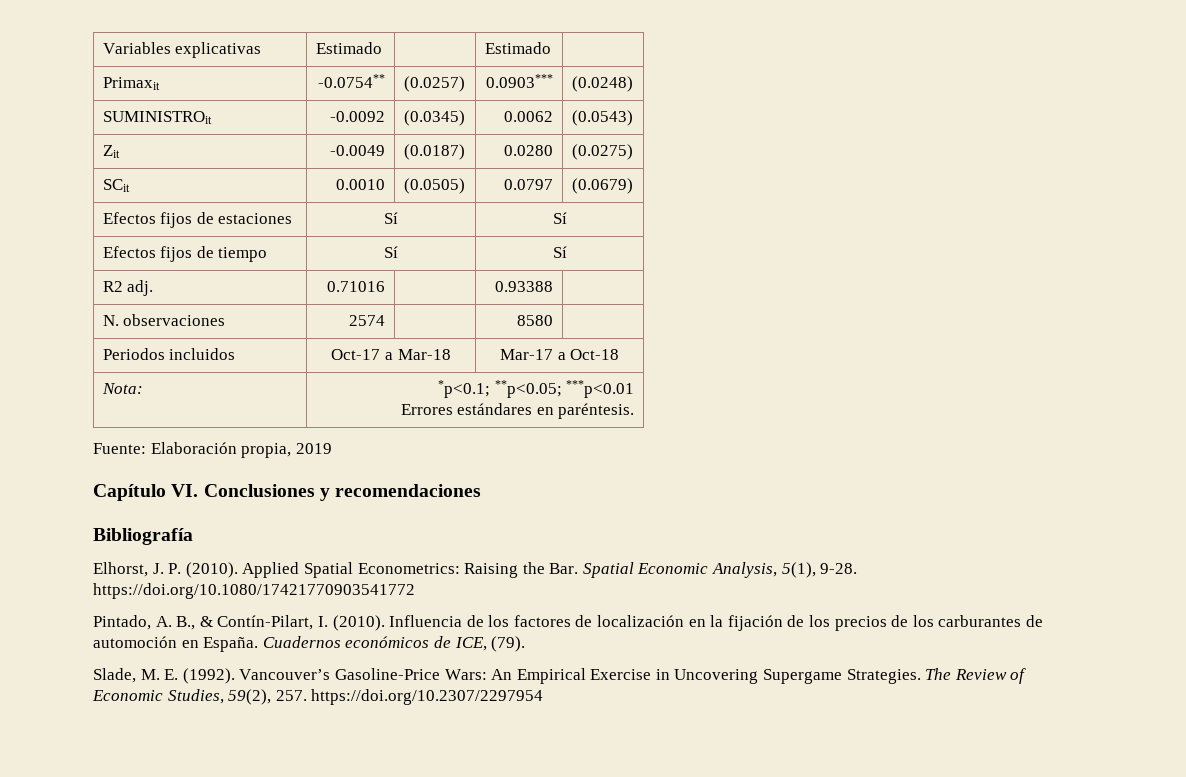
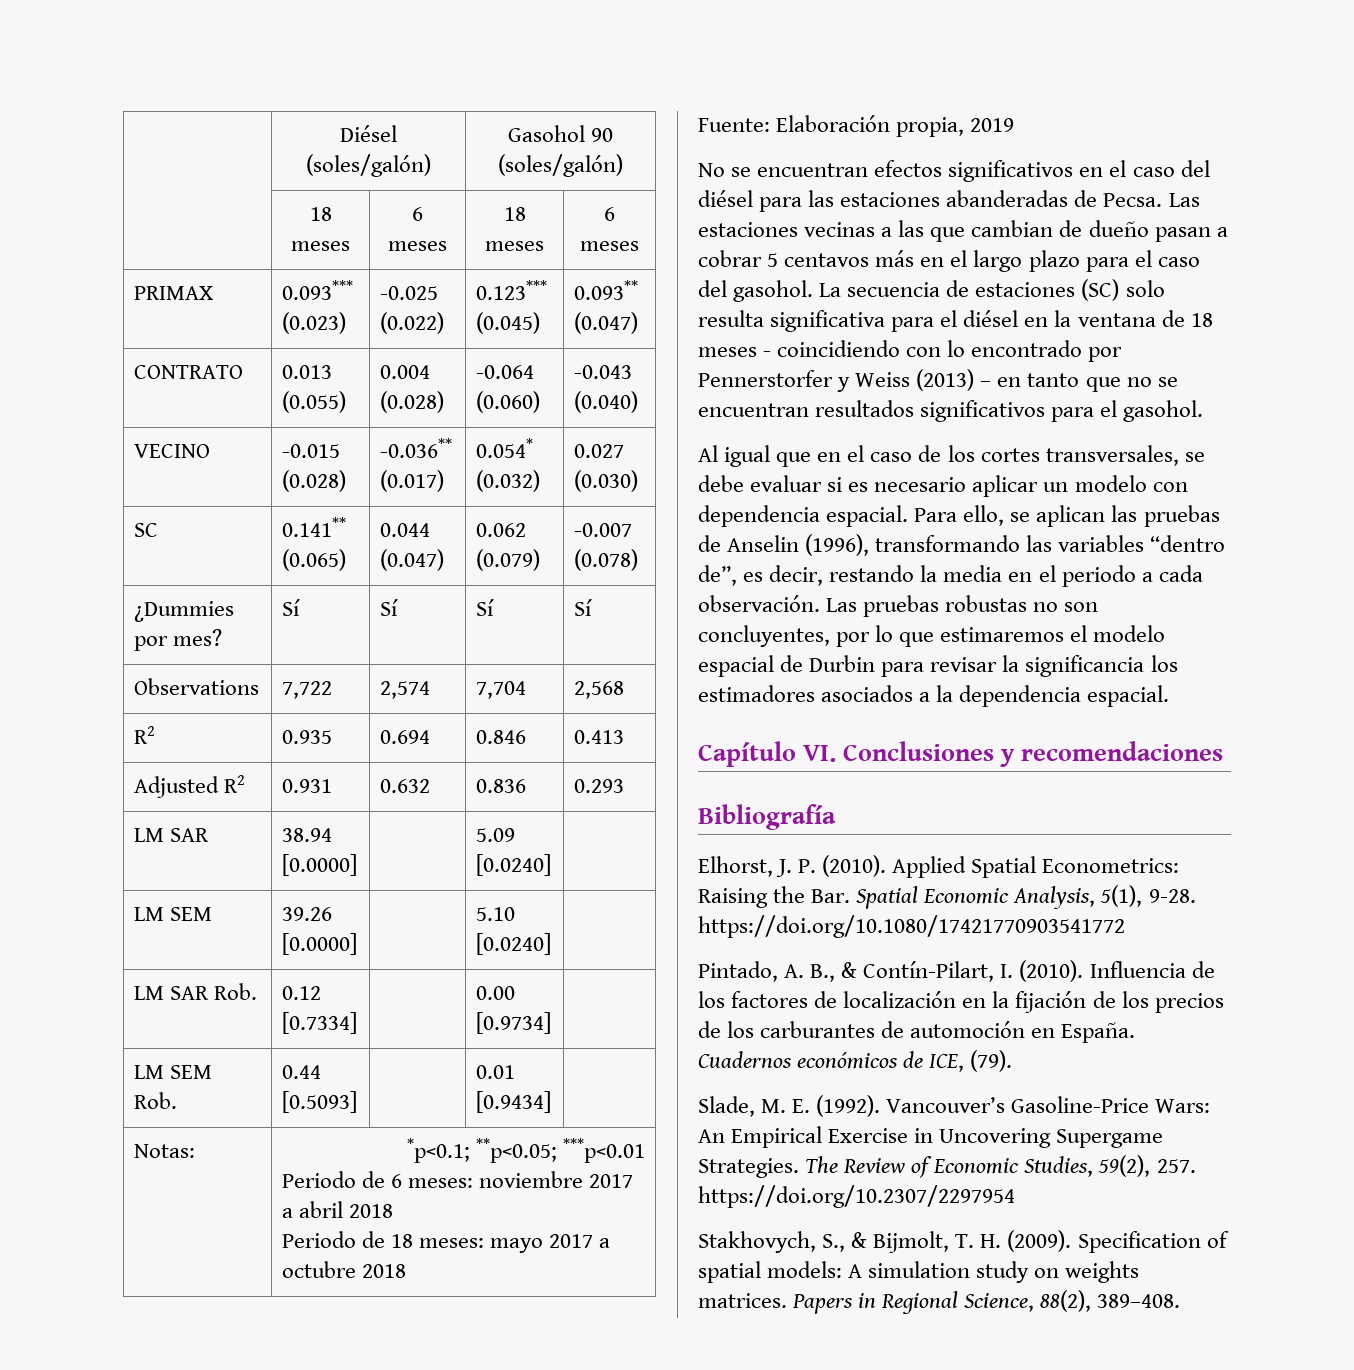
[102,42,262,58] [315,42,382,54] [484,42,551,54] [102,77,160,90] [318,74,386,88] [403,76,465,92] [486,74,554,88] [571,76,633,92] [102,111,212,124] [330,111,386,122] [403,110,465,126] [504,111,554,122] [571,110,633,126] [102,145,120,158] [330,145,386,156] [403,144,465,160] [504,145,554,156] [571,144,633,160] [102,179,130,192] [336,179,386,190] [403,178,465,194] [504,179,554,190] [571,178,633,194] [102,212,293,228] [384,212,398,224] [552,212,567,224] [102,246,268,262] [384,246,398,258] [552,246,567,258] [102,280,154,296] [327,281,386,292] [495,281,554,292] [102,314,226,326] [349,315,386,326] [517,315,554,326] [102,348,236,360] [331,349,451,360] [499,349,620,360] [101,383,143,394] [438,380,635,398] [400,403,635,419] [93,442,332,458] Variables explicativas | Estimado | | Estimado | // Primaxit | -0.0754** | (0.0257) | 0.0903*** | (0.0248) // SUMINISTROit | -0.0092 | (0.0345) | 0.0062 | (0.0543) // Zit | -0.0049 | (0.0187) | 0.0280 | (0.0275) // SCit | 0.0010 | (0.0505) | 0.0797 | (0.0679) // Efectos fijos de estaciones | Sí | Sí // Efectos fijos de tiempo | Sí | Sí // R2 adj. | 0.71016 | | 0.93388 | // N. observaciones | 2574 | | 8580 | // Periodos incluidos | Oct-17 a Mar-18 | Mar-17 a Oct-18 // Nota: | *p<0.1; **p<0.05; ***p<0.01 // Errores estándares en paréntesis. // Fuente: Elaboración propia, 2019 -> [340,125,397,142] [306,154,431,177] [507,125,614,142] [498,154,623,177] [309,207,332,221] [291,241,350,251] [412,207,423,221] [388,241,447,251] [503,207,526,221] [485,241,544,251] [604,207,615,221] [580,241,639,251] [133,286,213,300] [281,280,353,300] [281,312,346,334] [379,286,438,300] [379,312,444,334] [475,280,547,300] [475,312,540,334] [573,280,638,300] [573,312,638,334] [133,365,243,379] [281,365,332,379] [281,391,346,413] [379,365,430,379] [379,391,444,413] [475,365,534,379] [475,391,540,413] [573,365,632,379] [573,391,638,413] [133,444,210,458] [281,444,340,458] [281,470,346,492] [379,438,452,458] [379,470,444,492] [475,438,533,458] [475,470,540,492] [573,444,624,458] [573,470,638,492] [133,523,158,537] [281,517,346,537] [281,549,346,571] [379,523,430,537] [379,549,444,571] [475,523,526,537] [475,549,540,571] [573,523,632,537] [573,549,638,571] [133,601,234,622] [133,629,223,651] [281,599,300,616] [379,599,398,616] [475,599,494,616] [573,599,592,616] [133,678,259,695] [281,681,332,699] [379,681,430,699] [475,681,526,699] [573,681,624,699] [133,726,155,744] [281,730,332,744] [379,730,430,744] [475,730,526,744] [573,730,624,744] [133,775,246,798] [281,779,332,793] [379,779,430,793] [475,779,526,793] [573,779,624,793] [133,828,210,842] [281,828,332,842] [281,854,357,876] [475,828,515,842] [475,854,551,876] [133,907,213,921] [281,907,332,921] [281,933,357,955] [475,907,515,921] [475,933,551,955] [133,983,258,1000] [281,986,321,1000] [281,1012,357,1034] [475,986,515,1000] [475,1012,551,1034] [133,1065,213,1079] [133,1092,177,1109] [281,1065,321,1079] [281,1091,357,1113] [475,1065,515,1079] [475,1091,551,1113] [133,1144,195,1158] [406,1138,646,1163] [281,1171,634,1188] [281,1201,394,1218] [281,1231,611,1253] [281,1261,407,1278] [698,115,1015,137] [698,160,1210,182] [698,190,1200,212] [698,220,1228,242] [698,250,1200,272] [698,279,1165,302] [698,310,1213,332] [698,340,1123,362] [698,369,1178,392] [698,400,1204,422] [698,445,1205,467] [698,475,1188,497] [698,505,1220,527] [698,534,1226,556] [698,565,1203,587] [698,595,1099,617] [698,625,1166,647] [698,655,1178,677] [698,685,1170,707] | Diésel (soles/galón) | Gasohol 90 (soles/galón) // | 18 meses | 6 meses | 18 meses | 6 meses // PRIMAX | 0.093*** (0.023) | -0.025 (0.022) | 0.123*** (0.045) | 0.093** (0.047) // CONTRATO | 0.013 (0.055) | 0.004 (0.028) | -0.064 (0.060) | -0.043 (0.040) // VECINO | -0.015 (0.028) | -0.036** (0.017) | 0.054* (0.032) | 0.027 (0.030) // SC | 0.141** (0.065) | 0.044 (0.047) | 0.062 (0.079) | -0.007 (0.078) // ¿Dummies por mes? | Sí | Sí | Sí | Sí // Observations | 7,722 | 2,574 | 7,704 | 2,568 // R2 | 0.935 | 0.694 | 0.846 | 0.413 // Adjusted R2 | 0.931 | 0.632 | 0.836 | 0.293 // LM SAR | 38.94 [0.0000] | | 5.09 [0.0240] | // LM SEM | 39.26 [0.0000] | | 5.10 [0.0240] | // LM SAR Rob. | 0.12 [0.7334] | | 0.00 [0.9734] | // LM SEM Rob. | 0.44 [0.5093] | | 0.01 [0.9434] | // Notas: | *p<0.1; **p<0.05; ***p<0.01 // Periodo de 6 meses: noviembre 2017 a abril 2018 // Periodo de 18 meses: mayo 2017 a octubre 2018 // Fuente: Elaboración propia, 2019 // No se encuentran efectos significativos en el caso del diésel para las estaciones abanderadas de Pecsa. Las estaciones vecinas a las que cambian de dueño pasan a cobrar 5 centavos más en el largo plazo para el caso del gasohol. La secuencia de estaciones (SC) solo resulta significativa para el diésel en la ventana de 18 meses - coincidiendo con lo encontrado por Pennerstorfer y Weiss (2013) – en tanto que no se encuentran resultados significativos para el gasohol. // Al igual que en el caso de los cortes transversales, se debe evaluar si es necesario aplicar un modelo con dependencia espacial. Para ello, se aplican las pruebas de Anselin (1996), transformando las variables “dentro de”, es decir, restando la media en el periodo a cada observación. Las pruebas robustas no son concluyentes, por lo que estimaremos el modelo espacial de Durbin para revisar la significancia los estimadores asociados a la dependencia espacial.
(544, 697) none -> [698,1230,1229,1253] [698,1261,1140,1283] [698,1290,1181,1314] // Stakhovych, S., & Bijmolt, T. H. (2009). Specification of spatial models: A simulation study on weights matrices. Papers in Regional Science, 88(2), 389–408.

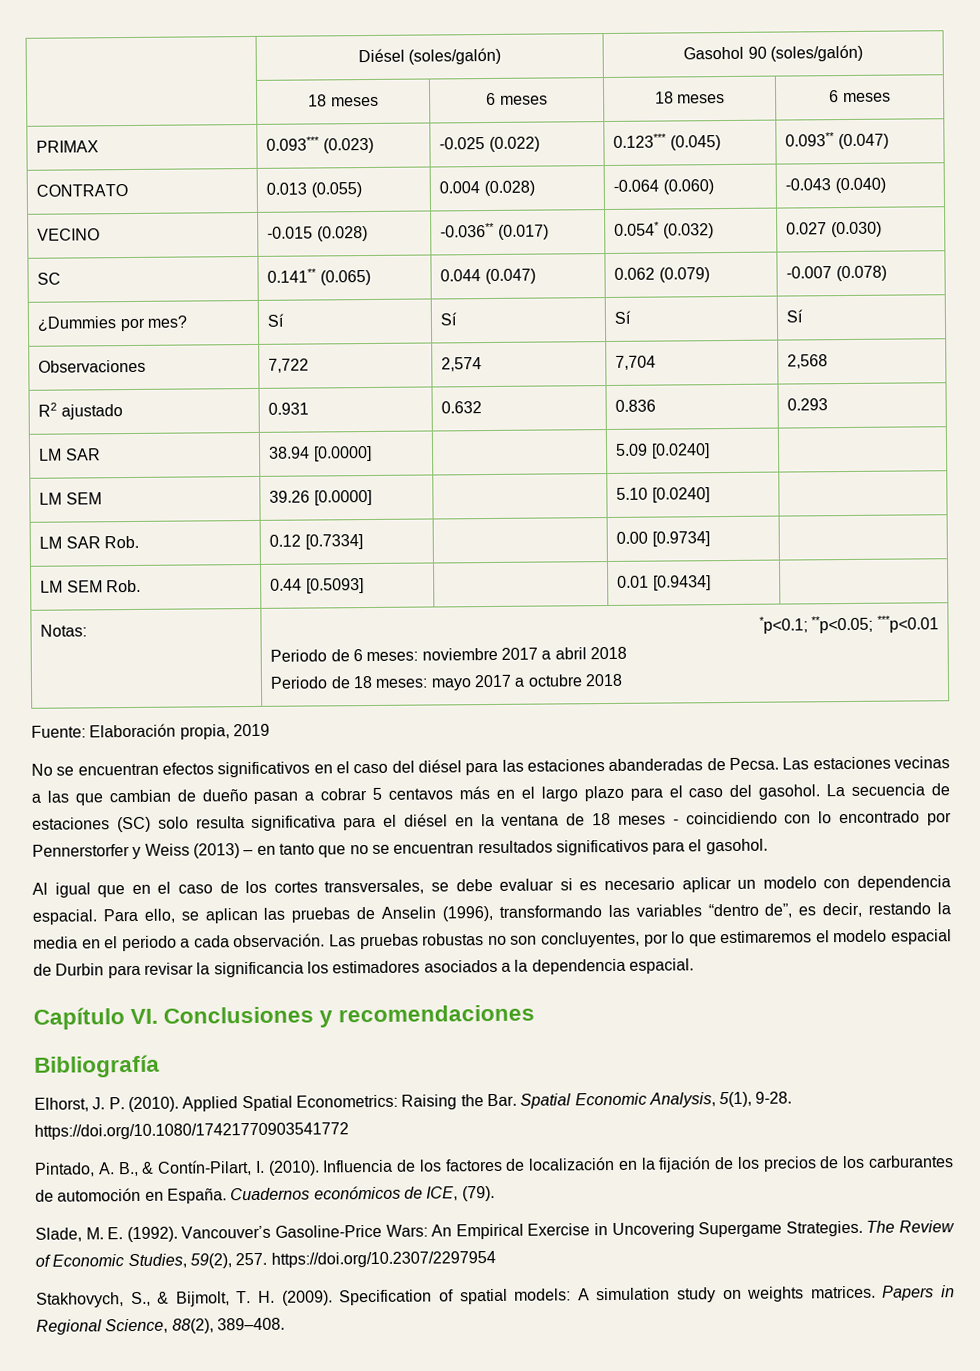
[133,678,259,695] Observations -> [38,359,147,373] Observaciones
[281,730,332,744] [379,730,430,744] [475,730,526,744] [573,730,624,744] [133,775,246,798] | 0.935 | 0.694 | 0.846 | 0.413 // Adjusted R2 -> [60,404,123,420] ajustado

